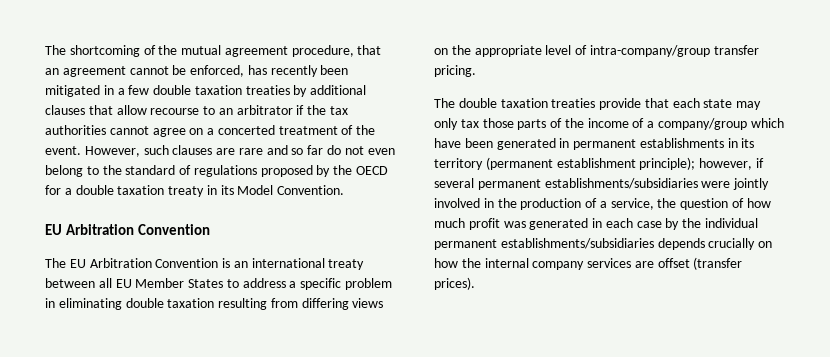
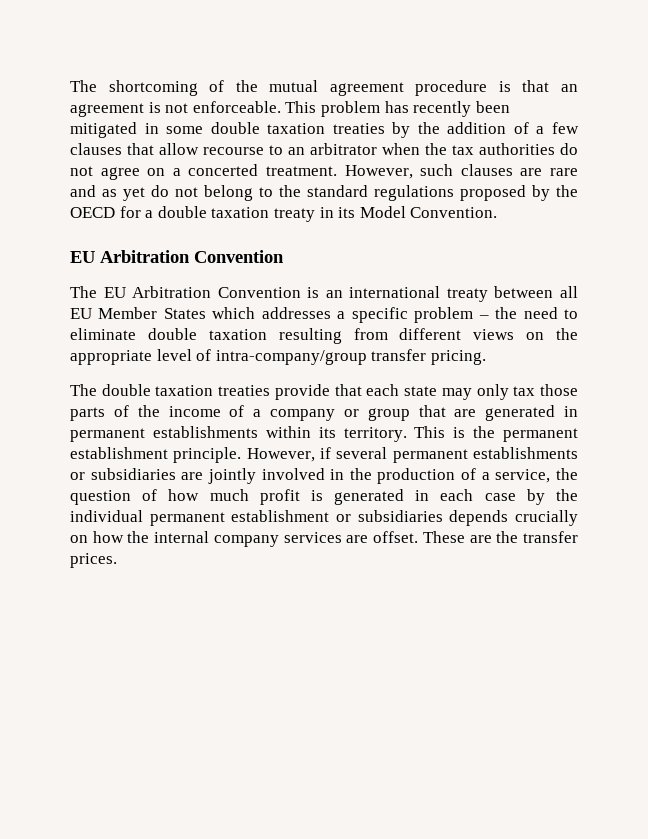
[291,45,354,57] procedure, -> [415,80,511,96] procedure is
[129,65,245,77] cannot be enforced, -> [148,101,380,117] is not enforceable. This problem
[117,85,150,95] a few -> [166,126,204,134] some
[310,85,367,95] additional -> [417,122,579,134] the addition of a few
[296,105,305,115] if -> [382,143,420,155] when
[109,126,149,135] cannot -> [560,143,578,155] [70,166,93,176] do not
[278,125,376,135] [45,146,81,155] treatment of the event. -> [266,166,337,176] treatment.
[291,145,395,155] so far do not even -> [102,185,198,201] as yet do not
[179,165,192,175] of -> (368, 191) none
[226,278,286,288] to address -> [212,307,331,319] which addresses
[45,298,122,310] in eliminating -> [478,307,578,319] [70,328,136,340] – the need to eliminate
[301,298,349,310] differing -> [399,328,462,340] different
[658,118,784,130] [434,138,755,150] [434,157,764,170] [434,178,731,190] company/group which have been generated in permanent establishments in its territory (permanent establishment principle); however, if several permanent establishments/subsidiaries were -> [269,405,578,421] [70,426,578,442] [70,447,578,463] [70,468,204,480] company or group that are generated in permanent establishments within its territory. This is the permanent establishment principle. However, if several permanent establishments or subsidiaries are
[503,221,526,228] was -> [310,490,323,501] is
[500,238,654,249] establishments/subsidiaries -> [231,510,443,522] establishment or subsidiaries
[657,257,743,270] [434,277,475,290] offset (transfer prices). -> [373,531,579,543] [70,553,117,568] offset. These are the transfer prices.

